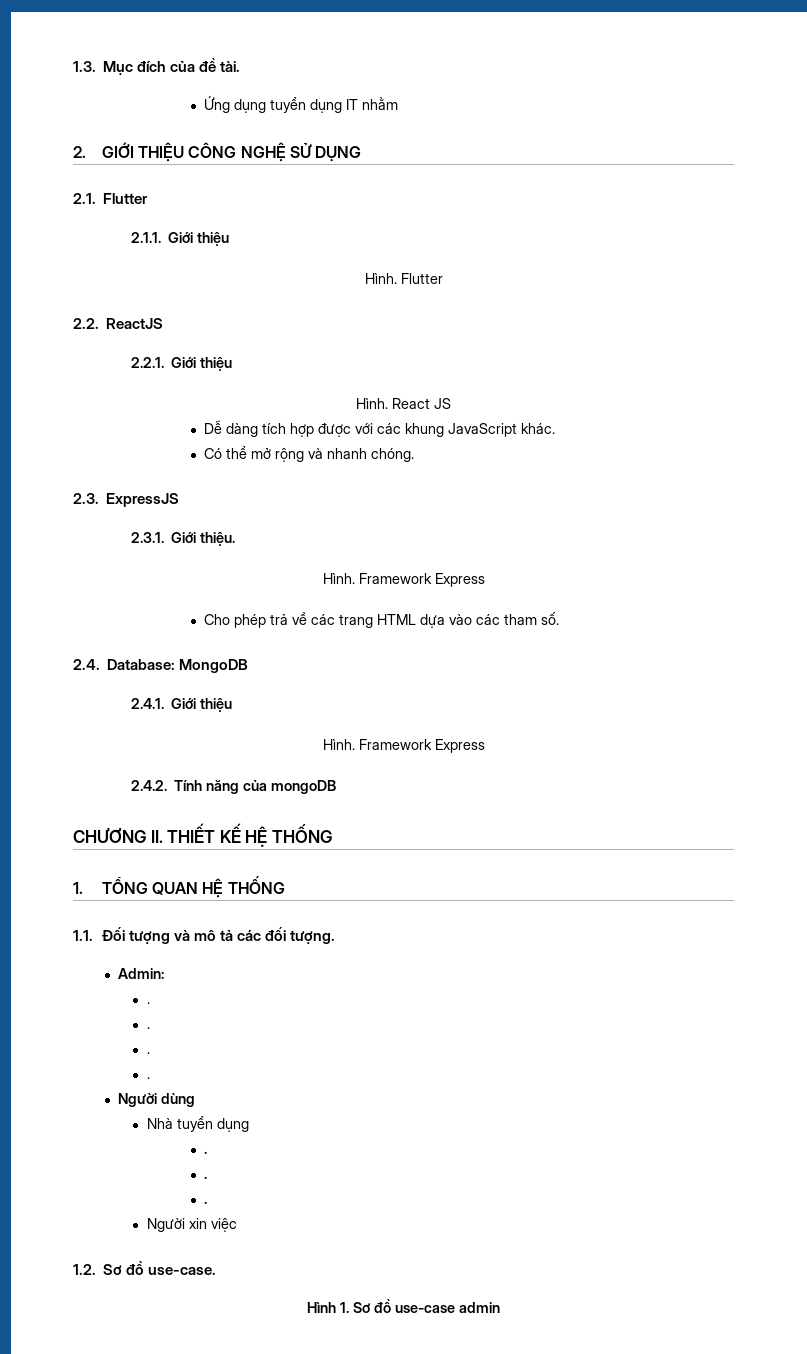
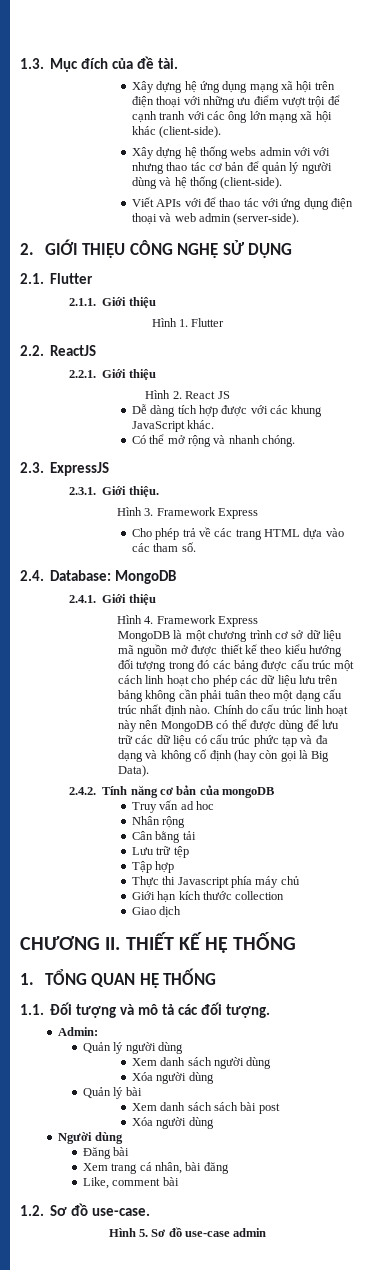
[204,95,399,113] Ứng dụng tuyển dụng IT nhằm -> [131,81,335,93] [131,95,340,108] [131,111,332,123] [131,126,222,138] [131,146,331,159] [131,161,332,174] [131,176,283,189] [131,197,354,210] [131,213,300,225] Xây dựng hệ ứng dụng mạng xã hội trên điện thoại với những ưu điểm vượt trội để cạnh tranh với các ông lớn mạng xã hội khác (client-side). // Xây dựng hệ thống webs admin với với nhưng thao tác cơ bản để quản lý người dùng và hệ thống (client-side). // Viết APIs với để thao tác với ứng dụng điện thoại và web admin (server-side).
[364,273,397,284] Hình. -> [151,318,188,327] Hình 1.
[356,398,388,409] Hình. -> [145,390,182,399] Hình 2.
[322,573,355,584] Hình. -> [116,507,154,516] Hình 3.
[322,739,485,753] Hình. Framework Express -> [116,615,259,627] [118,630,343,642] [118,644,343,657] [118,659,355,672] [118,675,339,687] [118,689,343,702] [118,704,349,717] [118,719,340,732] [118,734,328,747] [118,749,330,762] [118,765,150,777] Hình 4. Framework Express // MongoDB là một chương trình cơ sở dữ liệu mã nguồn mở được thiết kế theo kiểu hướng đối tượng trong đó các bảng được cấu trúc một cách linh hoạt cho phép các dữ liệu lưu trên bảng không cần phải tuân theo một dạng cấu trúc nhất định nào. Chính do cấu trúc linh hoạt này nên MongoDB có thể được dùng để lưu trữ các dữ liệu có cấu trúc phức tạp và đa dạng và không cố định (hay còn gọi là Big Data).
(239, 787) none -> [160,785,197,795] cơ bản
(336, 787) none -> [131,800,214,813] [131,816,186,828] [131,831,196,843] [131,846,189,858] [131,861,175,873] [131,876,300,888] [131,891,285,903] [131,906,182,918] // Truy vấn ad hoc // Nhân rộng // Cân bằng tải // Lưu trữ tệp // Tập hợp // Thực thi Javascript phía máy chủ // Giới hạn kích thước collection // Giao dịch
[146,1002,150,1004] [146,1027,150,1029] [146,1052,150,1054] [146,1077,150,1079] [117,1093,195,1107] [146,1116,249,1132] [204,1151,208,1154] [204,1176,208,1179] [204,1201,208,1204] [146,1218,237,1232] . // . // . // . // Người dùng // Nhà tuyển dụng // . // . // . // Người xin việc -> [82,1042,183,1054] [131,1057,272,1069] [131,1072,214,1084] [82,1087,142,1099] [131,1102,280,1114] [131,1117,214,1129] [58,1132,123,1144] [82,1147,130,1159] [82,1162,229,1174] [82,1177,179,1189] Quản lý người dùng // Xem danh sách người dùng // Xóa người dùng // Quản lý bài // Xem danh sách sách bài post // Xóa người dùng // Người dùng // Đăng bài // Xem trang cá nhân, bài đăng // Like, comment bài
[340,1302,349,1313] 1. -> [138,1229,148,1237] 5.

